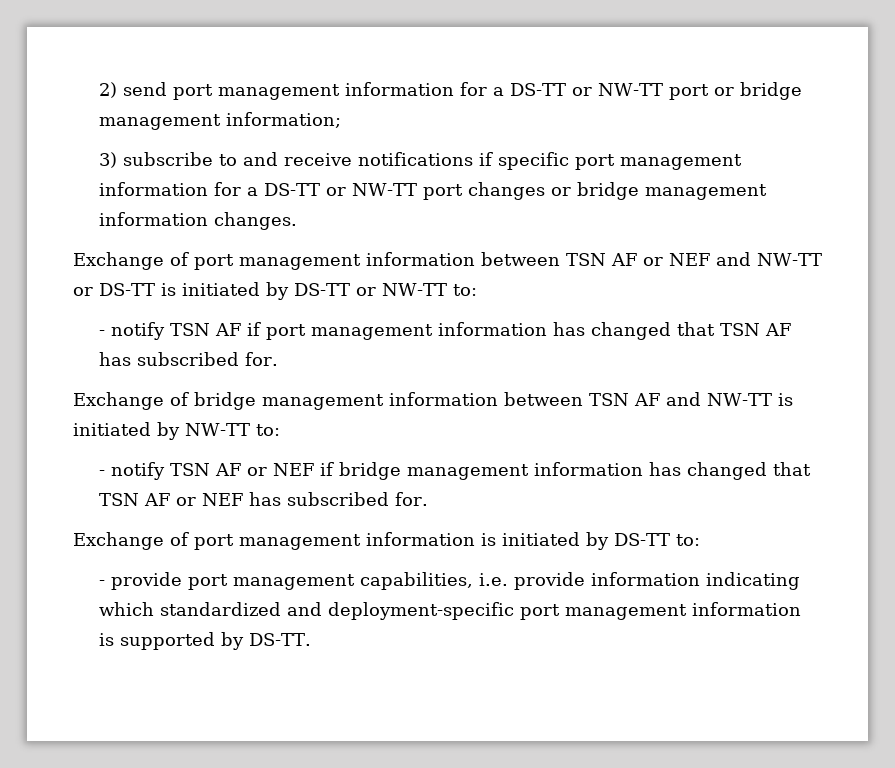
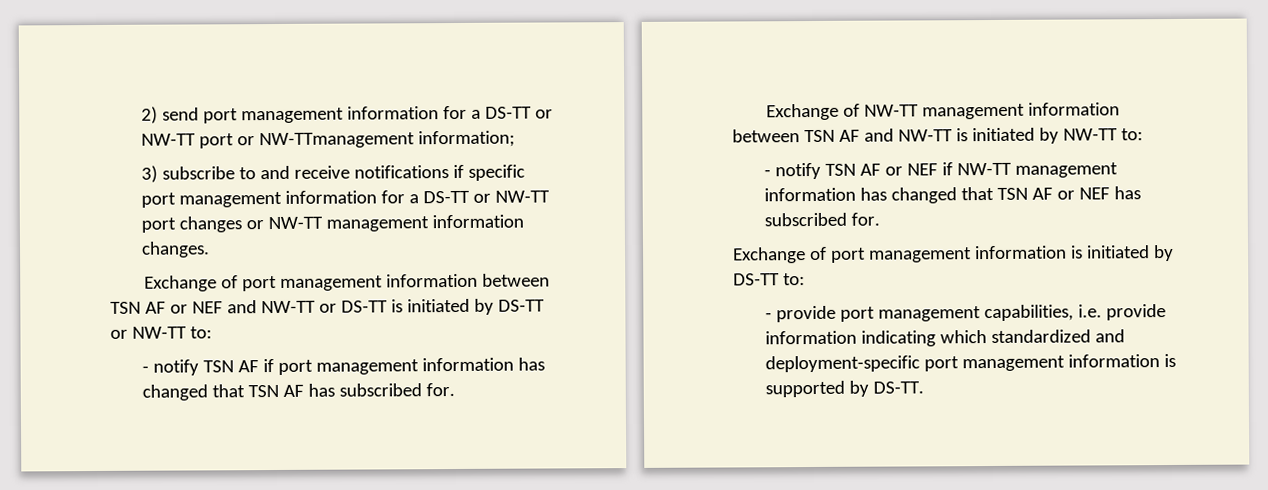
[740,82,803,100] [99,114,222,130] bridge management -> [258,132,415,149] NW-TTmanagement
[577,182,640,200] bridge -> [267,216,323,230] NW-TT
[194,392,256,410] bridge -> [863,104,919,117] NW-TT
[339,462,402,480] bridge -> [956,162,1012,176] NW-TT

